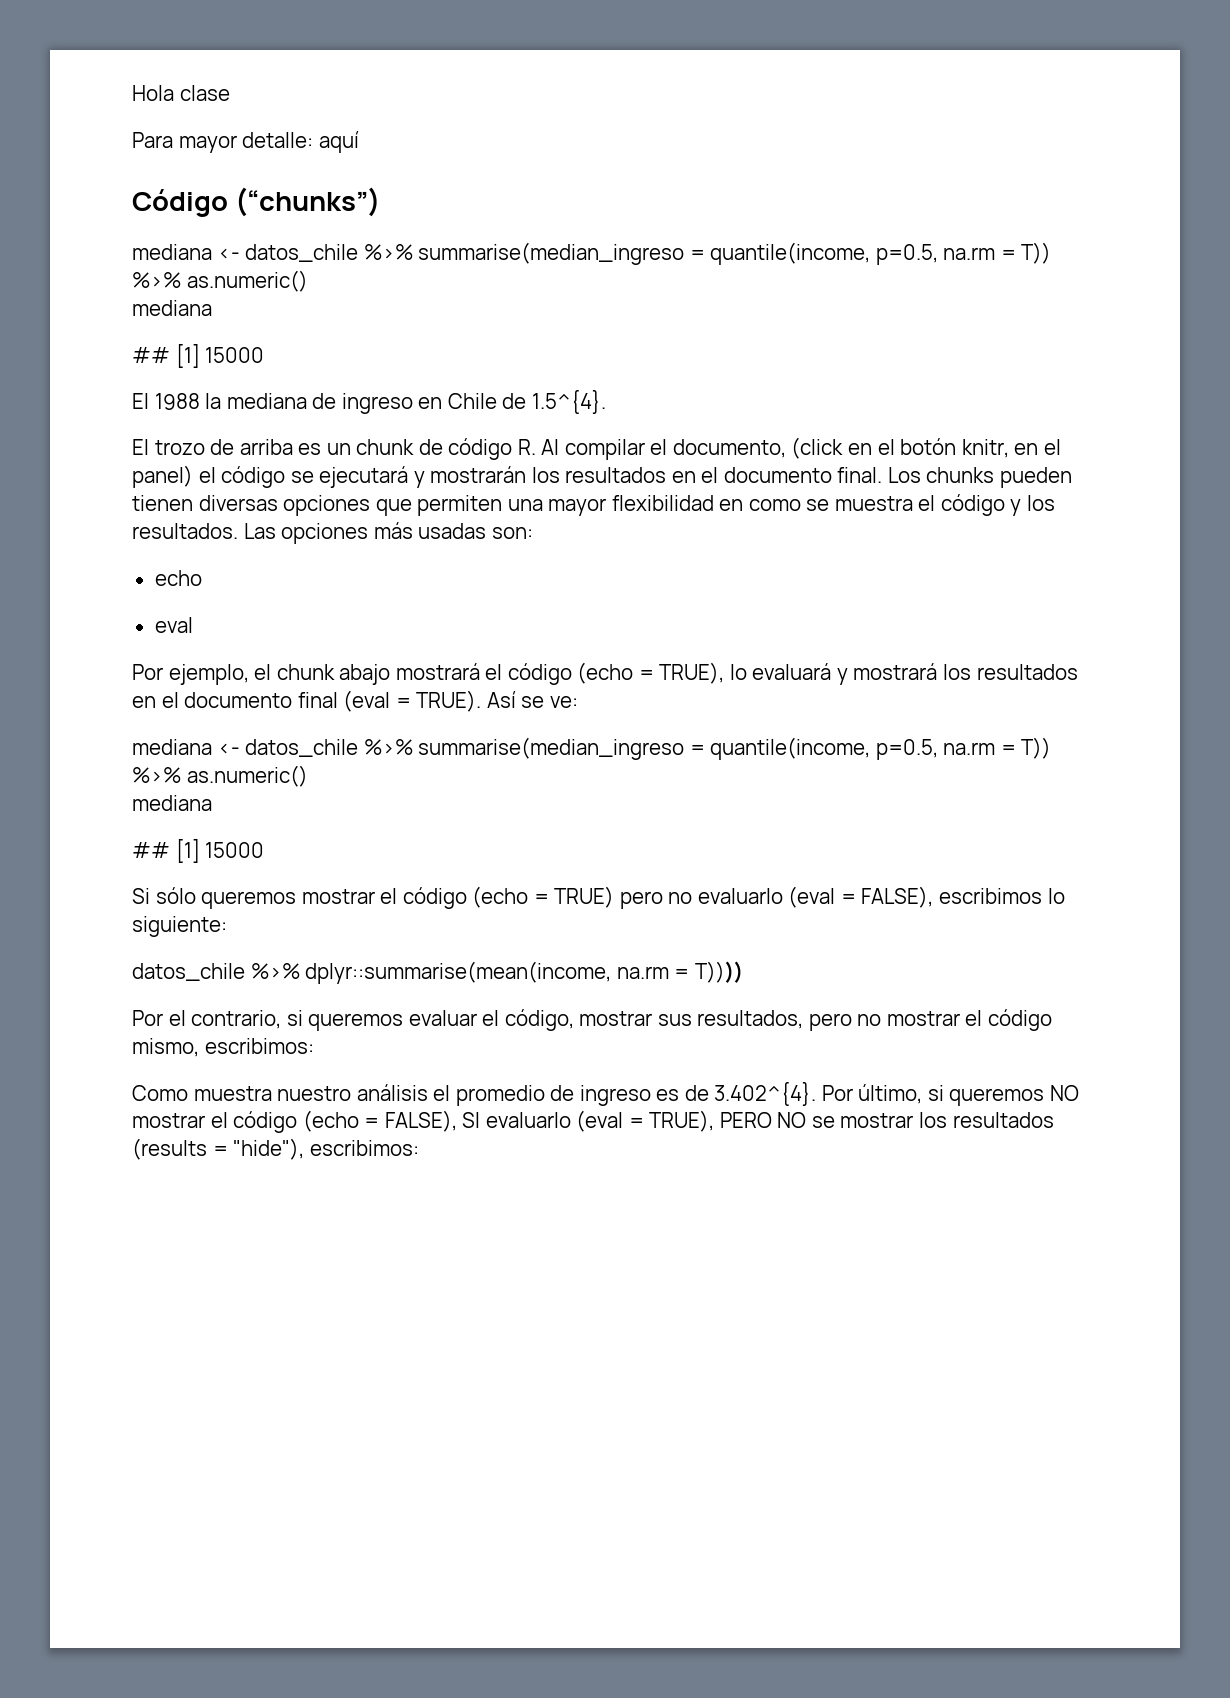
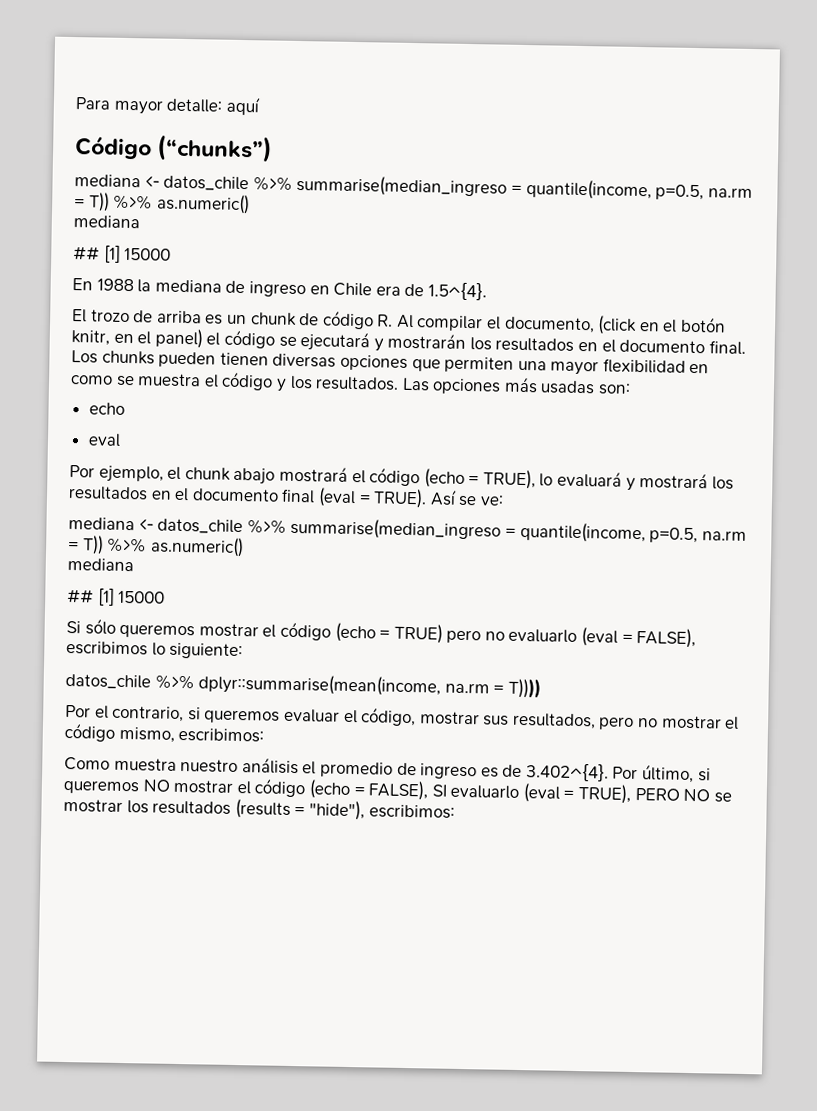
[132,85,230,101] Hola clase // -> (75, 103) none
[132,393,149,409] El -> [72,278,93,291] En
(497, 401) none -> [375,285,401,296] era

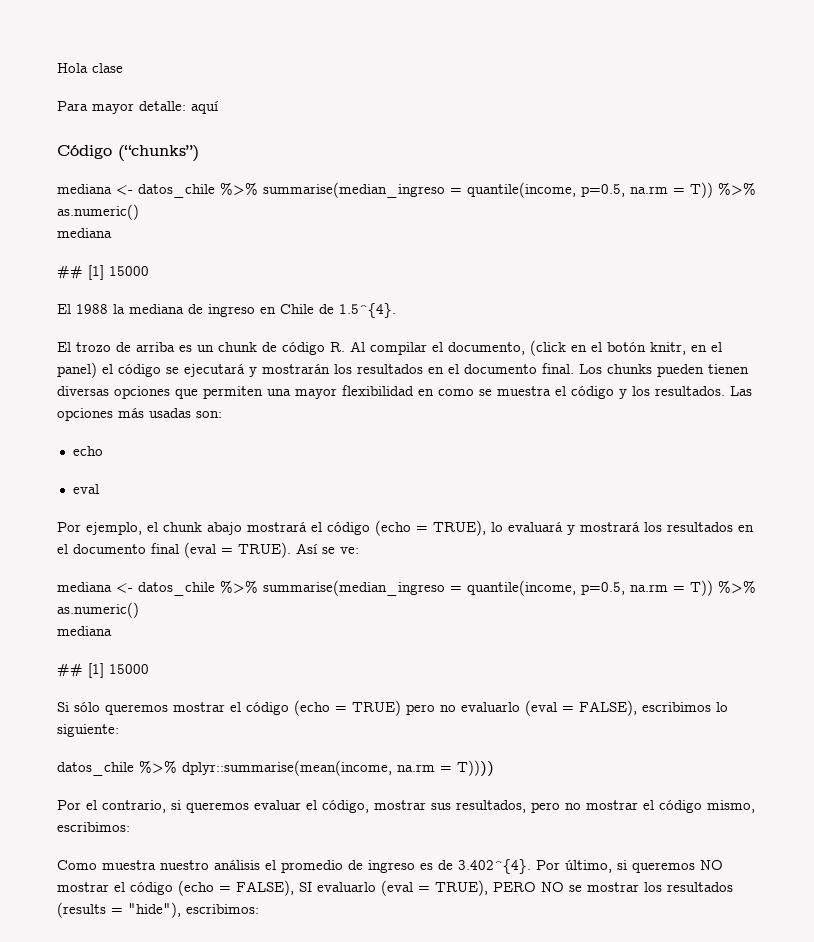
(75, 103) none -> [57,63,123,73] Hola clase //
[72,278,93,291] En -> [57,304,71,314] El
[375,285,401,296] era -> (314, 309) none

